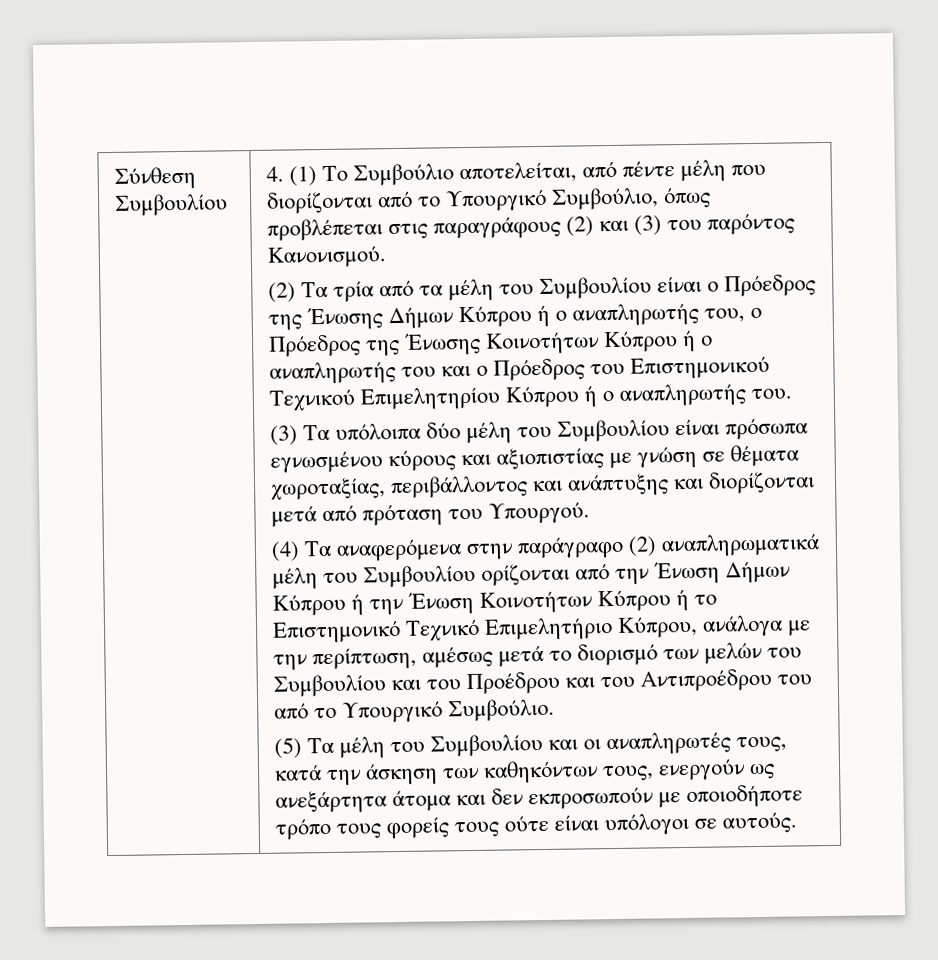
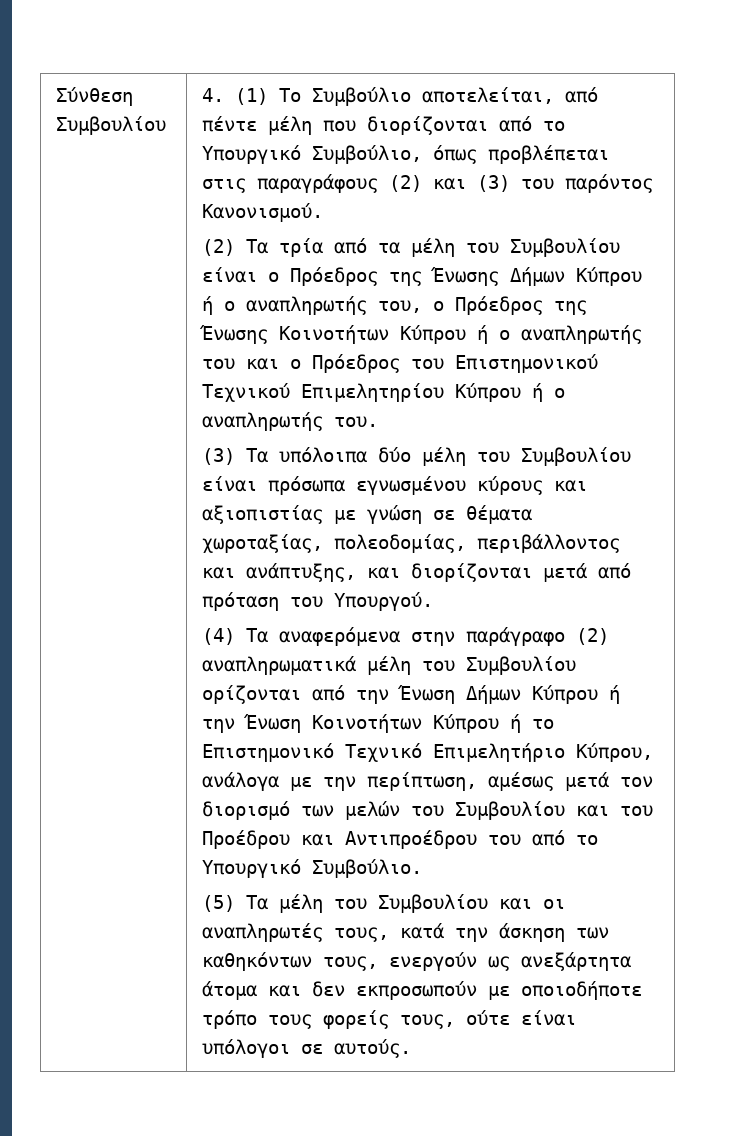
(386, 488) none -> [333,534,466,553] πολεοδομίας,
[566,473,669,497] ανάπτυξης -> [245,563,356,582] ανάπτυξης,
[548,650,572,661] το -> [619,776,653,787] τον
[600,676,636,688] του -> (334, 840) none
[453,821,499,838] τους -> [399,1014,455,1029] τους,

